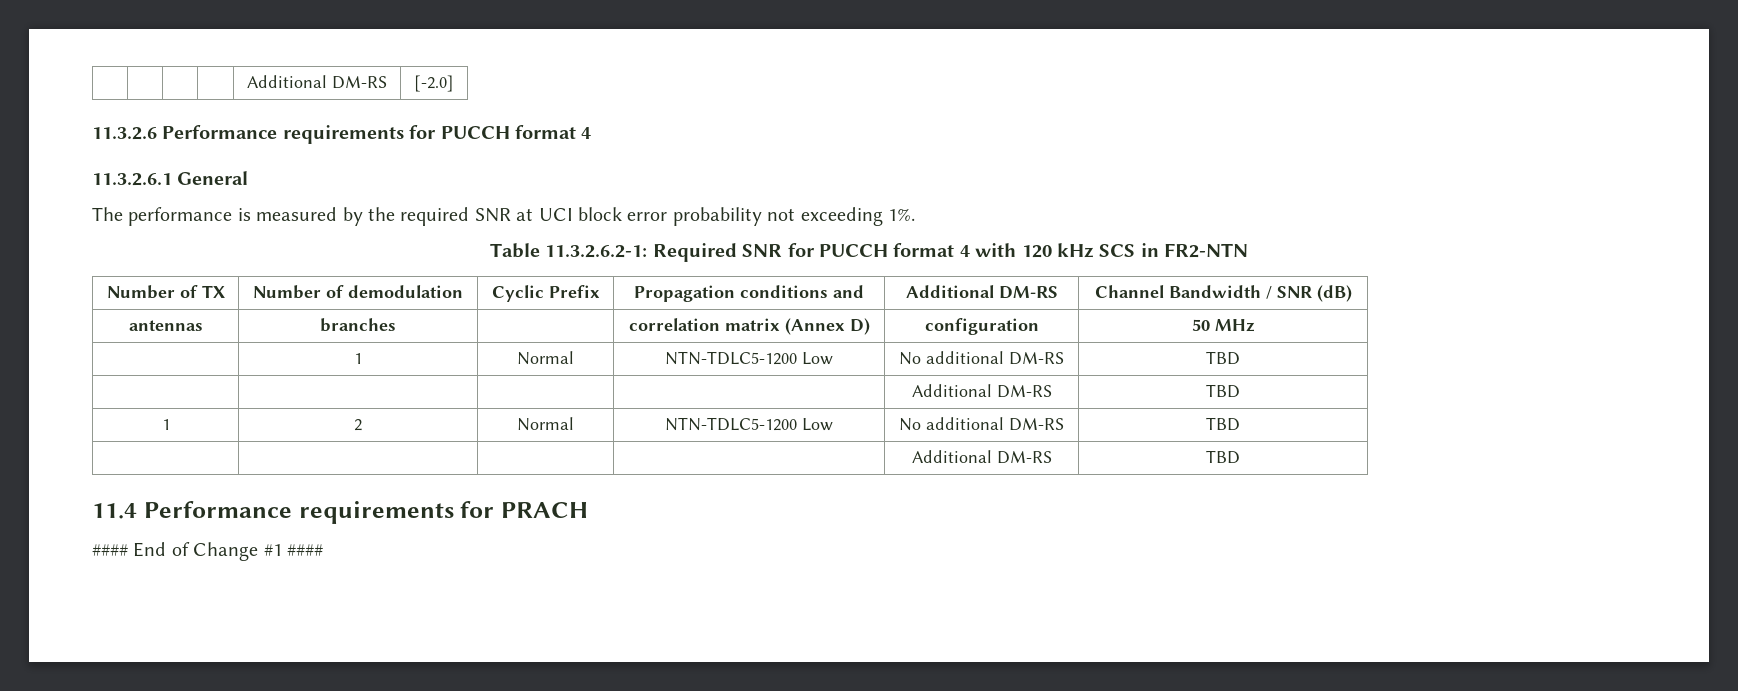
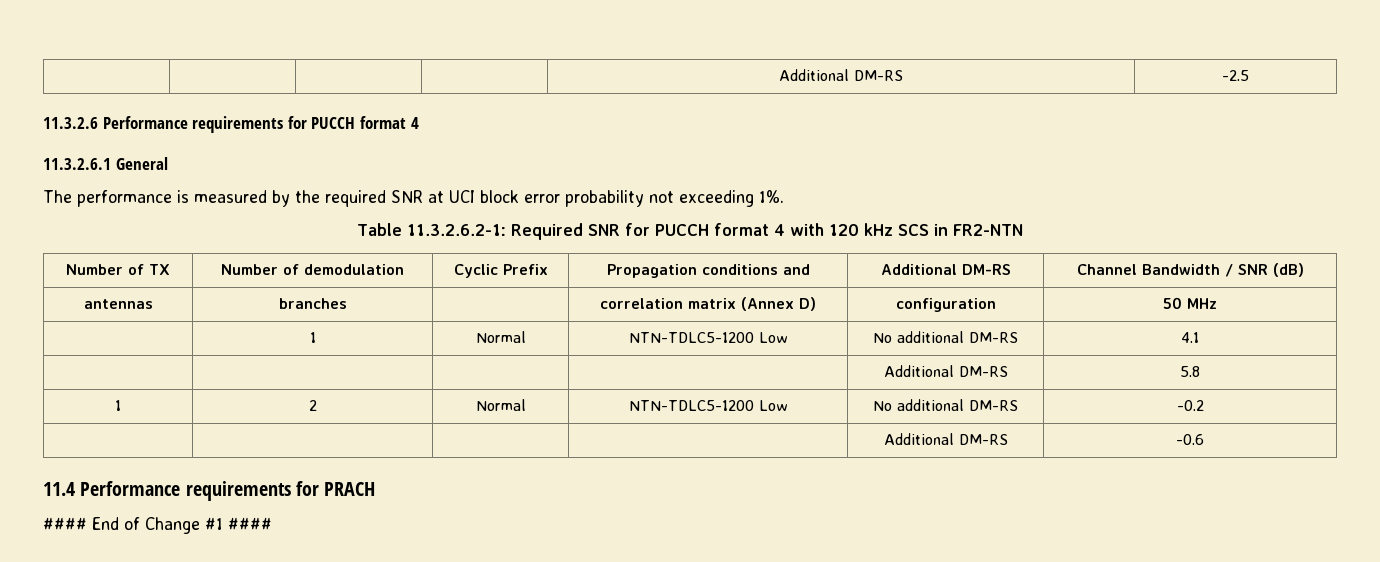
[247,75,387,89] [414,75,454,92] | | | | Additional DM-RS | [-2.0] -> [779,69,903,81] [1222,70,1249,81] | | | | Additional DM-RS | -2.5
[1206,351,1240,365] [911,384,1052,398] [1206,384,1240,398] TBD // | | | | Additional DM-RS | TBD -> [1181,332,1199,343] [883,365,1008,377] [1180,366,1200,377] 4.1 // | | | | Additional DM-RS | 5.8
[1206,417,1240,431] [911,450,1052,464] [1206,450,1240,464] TBD // | | | | Additional DM-RS | TBD -> [1176,400,1204,411] [883,433,1008,445] [1176,434,1204,445] -0.2 // | | | | Additional DM-RS | -0.6

